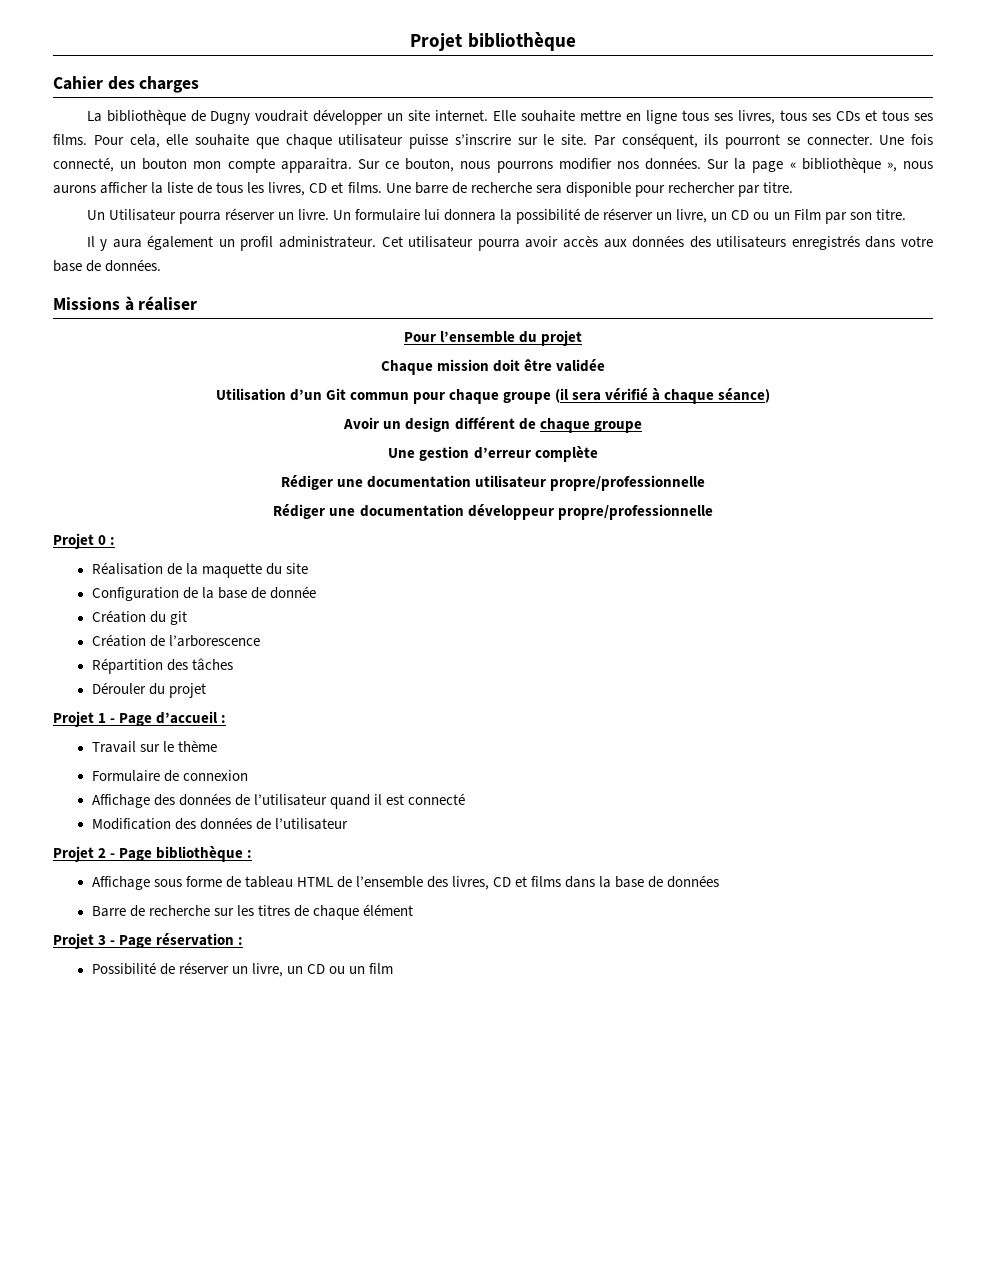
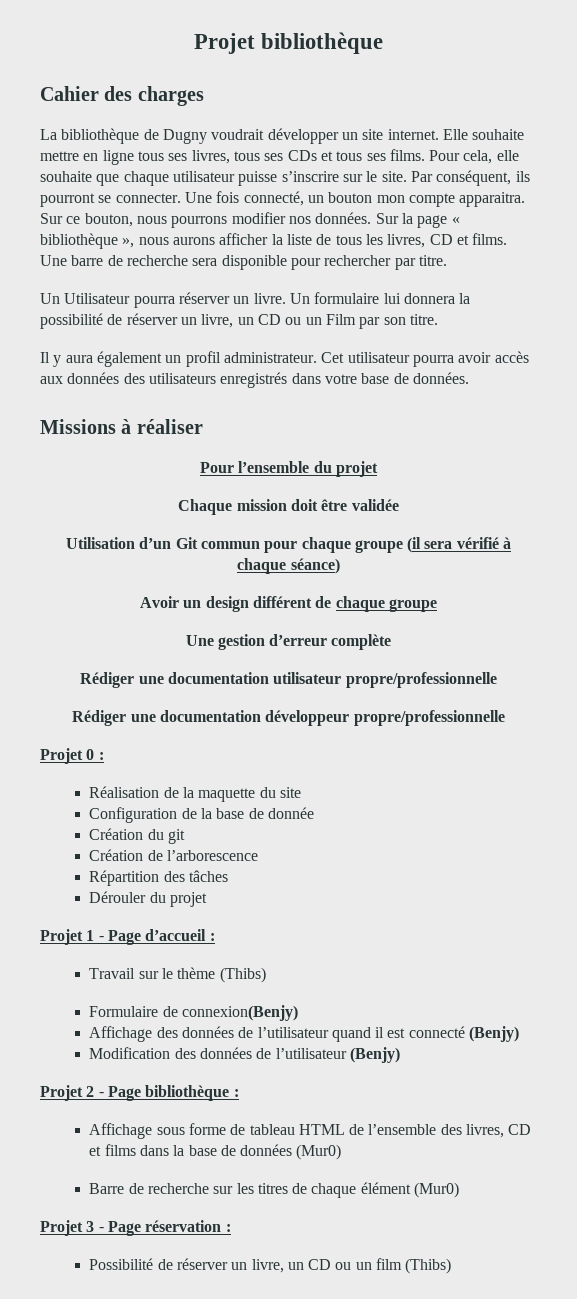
(217, 746) none -> [219,967,266,983] (Thibs)
[182,770,248,781] connexion -> [181,1005,298,1021] connexion(Benjy)
(465, 799) none -> [469,1026,520,1042] (Benjy)
(348, 824) none -> [349,1047,400,1063] (Benjy)
(720, 881) none -> [296,1144,342,1160] (Mur0)
(413, 910) none -> [414,1182,460,1198] (Mur0)
(393, 968) none -> [405,1258,452,1274] (Thibs)

